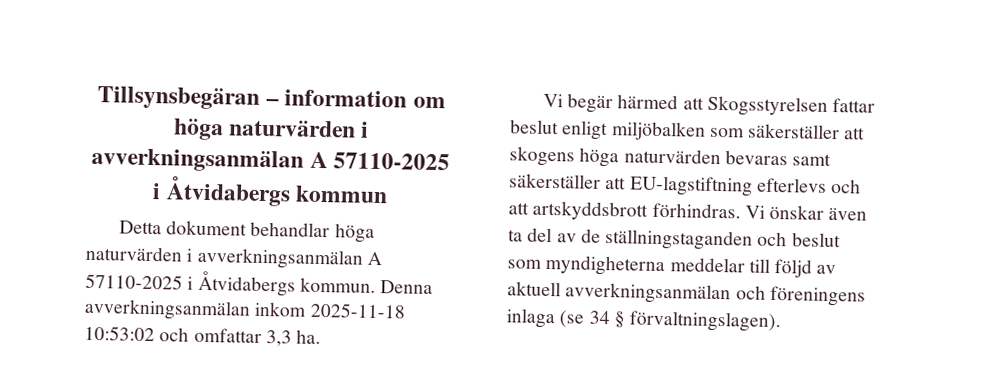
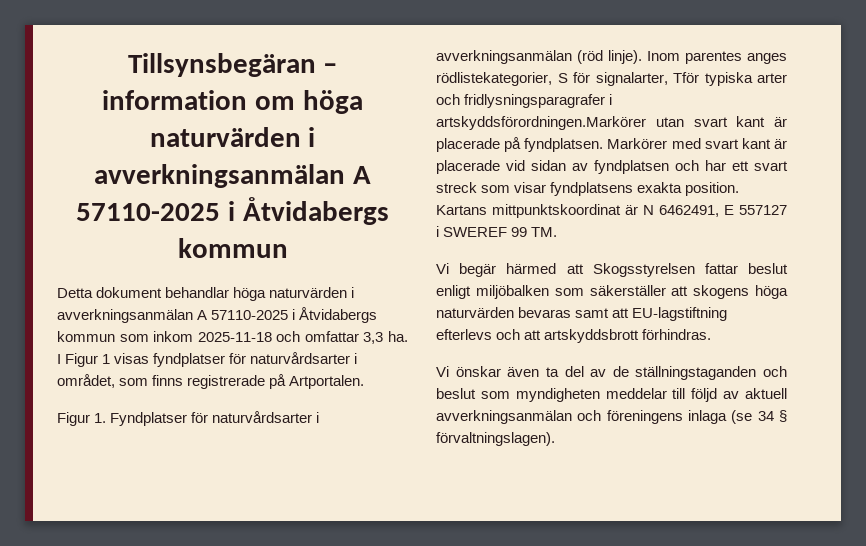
[299,277,434,294] [84,298,251,321] kommun. Denna avverkningsanmälan -> [57,331,149,342] kommun som
[84,325,155,342] 10:53:02 -> (272, 337) none
(322, 337) none -> [57,352,358,367] [57,374,365,389] [57,411,320,426] [436,50,787,64] [436,72,787,86] [436,94,613,108] [436,116,787,130] [436,137,787,152] [436,160,788,174] [436,182,740,196] [436,204,787,218] [436,226,558,237] I Figur 1 visas fyndplatser för naturvårdsarter i området, som finns registrerade på Artportalen. // Figur 1. Fyndplatser för naturvårdsarter i avverkningsanmälan (röd linje). Inom parentes anges rödlistekategorier, S för signalarter, Tför typiska arter och fridlysningsparagrafer i artskyddsförordningen.Markörer utan svart kant är placerade på fyndplatsen. Markörer med svart kant är placerade vid sidan av fyndplatsen och har ett svart streck som visar fyndplatsens exakta position. Kartans mittpunktskoordinat är N 6462491, E 557127 i SWEREF 99 TM.
[509,173,601,189] säkerställer -> (610, 313) none
(741, 210) none -> (712, 334) //
[545,254,666,277] myndigheterna -> [515,388,600,402] myndigheten

